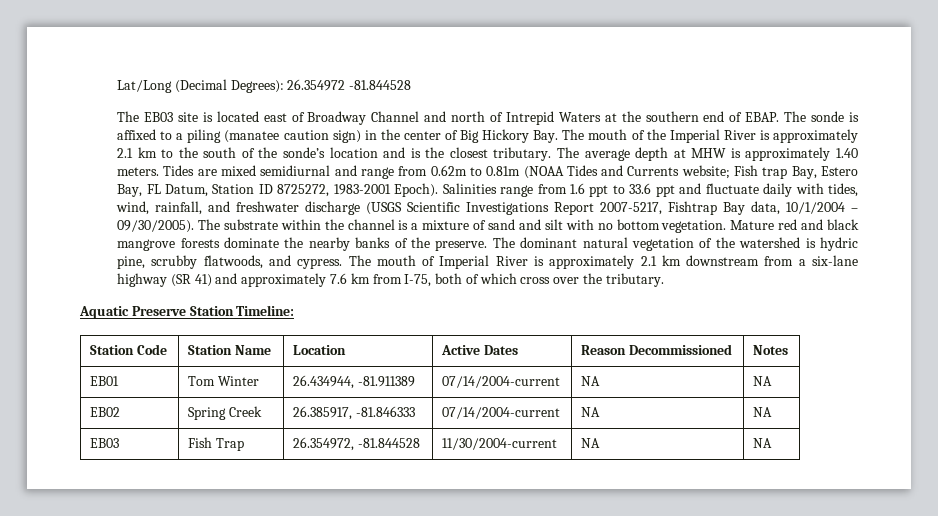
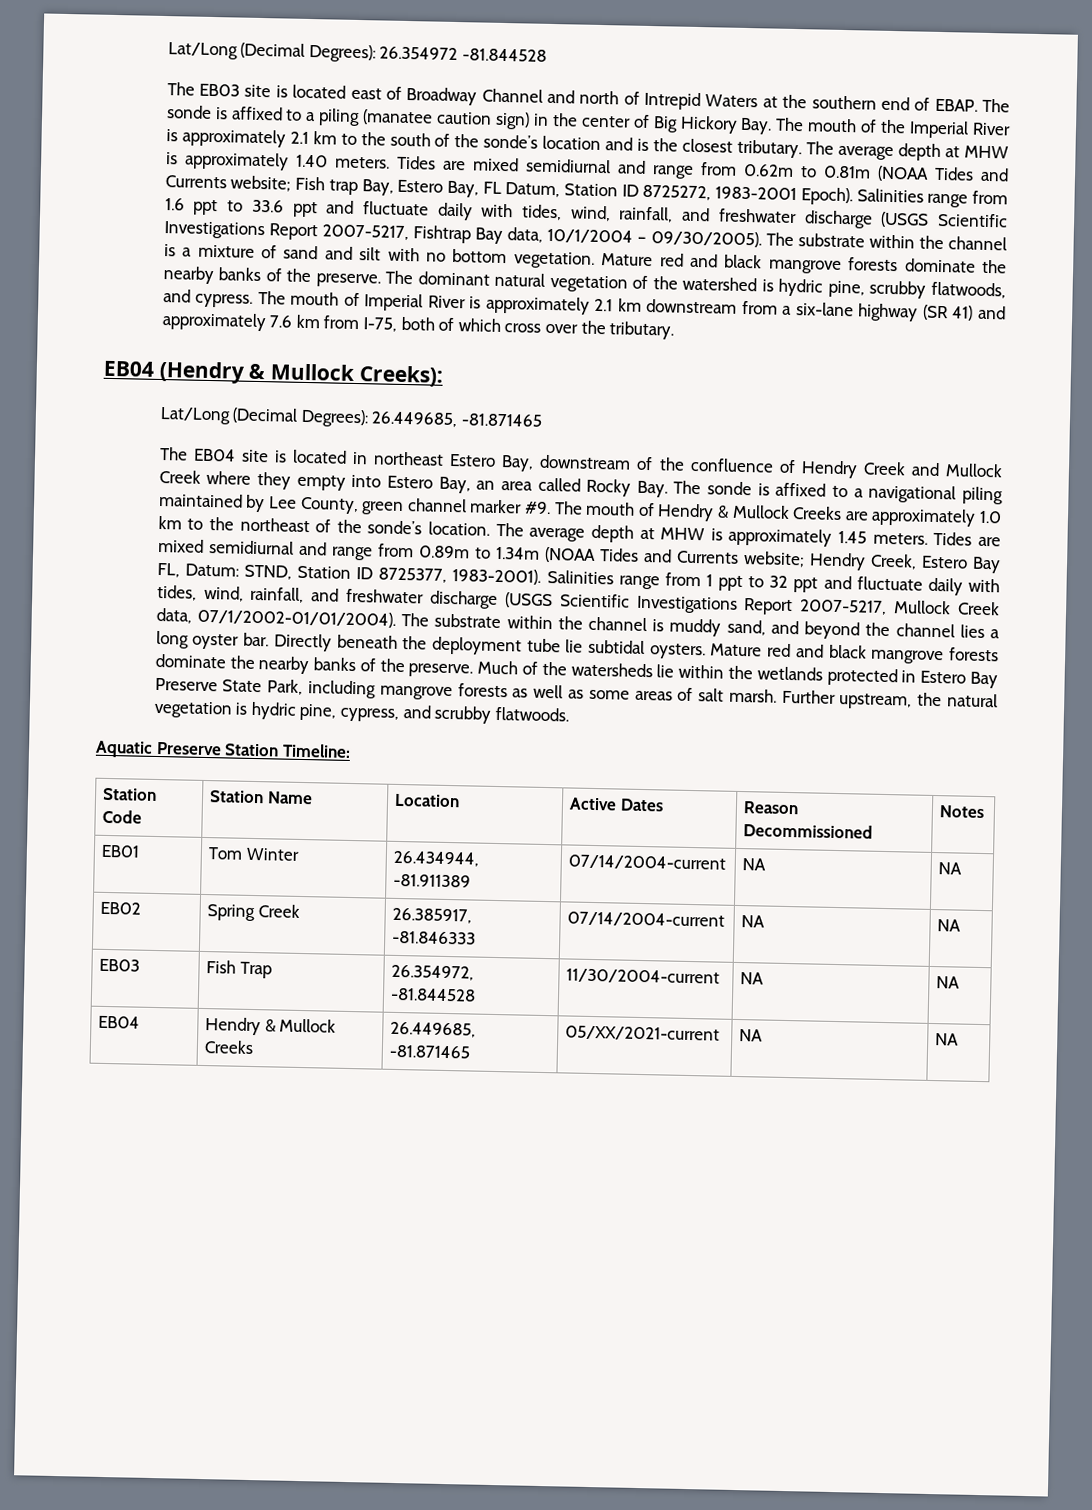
(664, 280) none -> [103,360,443,387] [159,406,544,428] [158,446,1003,479] [158,469,1004,505] [158,492,1002,527] [157,515,1001,547] [157,538,1002,574] [156,562,1001,596] [156,584,1001,616] [155,607,1000,640] [155,630,1000,665] [154,653,998,689] [154,677,999,710] [153,700,569,724] // EB04 (Hendry & Mullock Creeks): // Lat/Long (Decimal Degrees): 26.449685, -81.871465 // The EB04 site is located in northeast Estero Bay, downstream of the confluence of Hendry Creek and Mullock Creek where they empty into Estero Bay, an area called Rocky Bay. The sonde is affixed to a navigational piling maintained by Lee County, green channel marker #9. The mouth of Hendry & Mullock Creeks are approximately 1.0 km to the northeast of the sonde’s location. The average depth at MHW is approximately 1.45 meters. Tides are mixed semidiurnal and range from 0.89m to 1.34m (NOAA Tides and Currents website; Hendry Creek, Estero Bay FL, Datum: STND, Station ID 8725377, 1983-2001). Salinities range from 1 ppt to 32 ppt and fluctuate daily with tides, wind, rainfall, and freshwater discharge (USGS Scientific Investigations Report 2007-5217, Mullock Creek data, 07/1/2002-01/01/2004). The substrate within the channel is muddy sand, and beyond the channel lies a long oyster bar. Directly beneath the deployment tube lie subtidal oysters. Mature red and black mangrove forests dominate the nearby banks of the preserve. Much of the watersheds lie within the wetlands protected in Estero Bay Preserve State Park, including mangrove forests as well as some areas of salt marsh. Further upstream, the natural vegetation is hydric pine, cypress, and scrubby flatwoods.
(772, 443) none -> [98,1015,141,1029] [205,1017,337,1036] [204,1040,255,1055] [390,1021,477,1038] [389,1044,471,1059] [565,1025,721,1042] [739,1029,764,1042] [935,1033,960,1046] // EB04 | Hendry & Mullock Creeks | 26.449685, -81.871465 | 05/XX/2021-current | NA | NA

